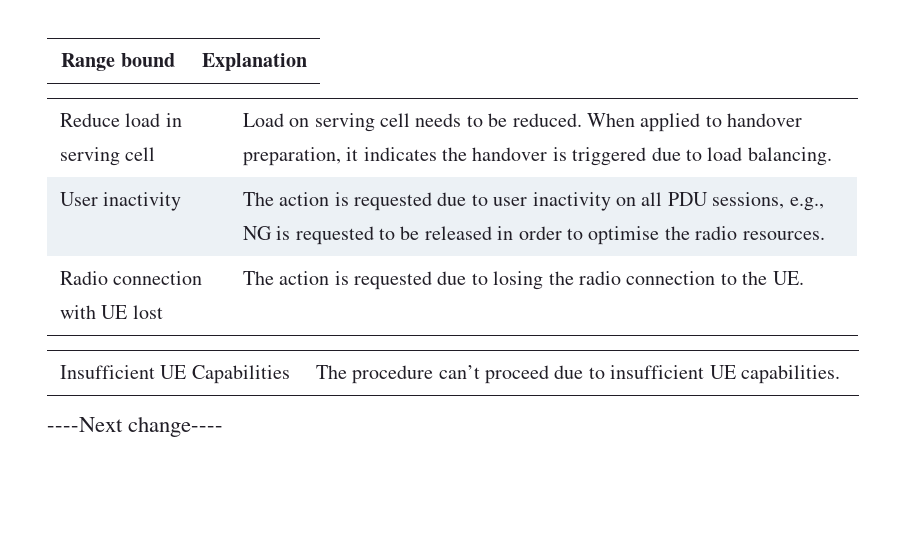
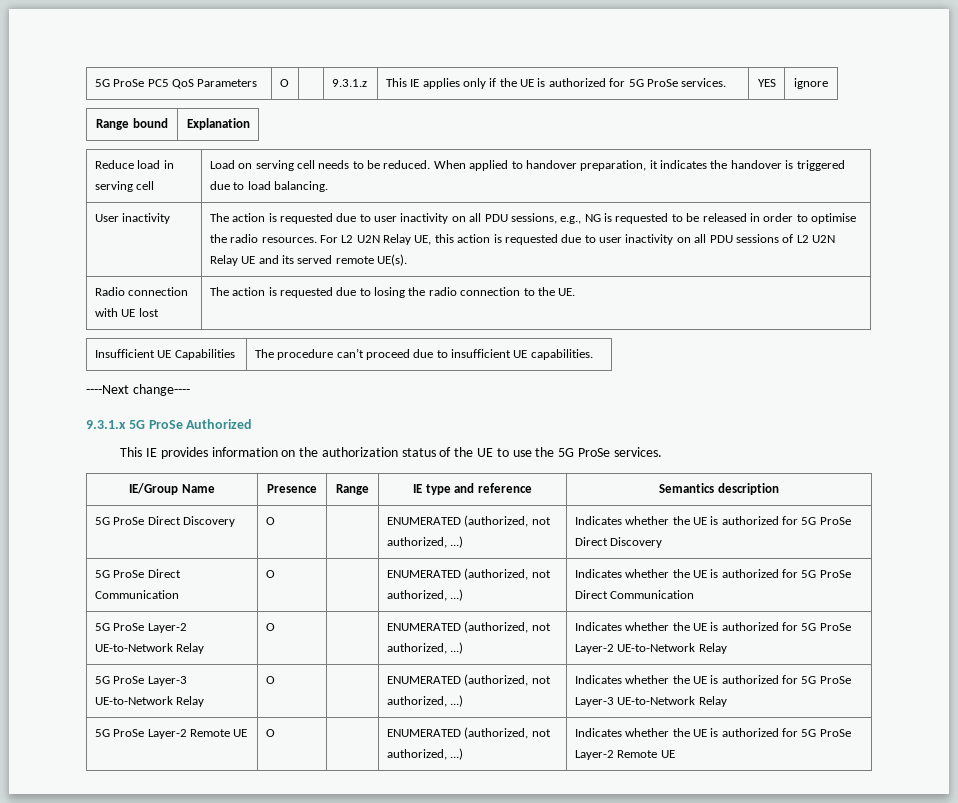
(61, 62) none -> [94,79,258,89] [279,79,289,87] [331,79,367,87] [385,78,727,89] [757,79,776,87] [794,78,828,89] 5G ProSe PC5 QoS Parameters | O | | 9.3.1.z | This IE applies only if the UE is authorized for 5G ProSe services. | YES | ignore //
(825, 235) none -> [319,234,836,245] [209,254,408,266] For L2 U2N Relay UE, this action is requested due to user inactivity on all PDU sessions of L2 U2N Relay UE and its served remote UE(s).
(224, 426) none -> [86,419,253,429] [120,447,662,459] [129,483,215,495] [267,484,317,493] [336,484,369,495] [413,483,532,495] [659,483,779,495] [94,516,235,527] [265,517,275,525] [386,515,551,527] [386,536,464,548] [574,516,851,525] [574,537,663,548] [94,569,181,578] [94,590,179,599] [265,570,275,578] [386,568,551,580] [386,589,464,601] [574,569,851,578] [574,590,695,599] [94,623,187,633] [94,643,205,654] [265,623,275,631] [386,621,551,633] [386,642,464,654] [574,622,851,631] [574,643,727,654] [94,676,187,686] [94,696,205,707] [265,676,275,684] [386,674,551,686] [386,695,464,707] [574,675,851,684] [574,696,727,707] [94,729,248,739] [265,729,275,737] [386,727,551,739] [386,748,464,760] [574,728,851,737] [574,750,675,760] // 9.3.1.x 5G ProSe Authorized // This IE provides information on the authorization status of the UE to use the 5G ProSe services. // IE/Group Name | Presence | Range | IE type and reference | Semantics description // 5G ProSe Direct Discovery | O | | ENUMERATED (authorized, not authorized, ...) | Indicates whether the UE is authorized for 5G ProSe Direct Discovery // 5G ProSe Direct Communication | O | | ENUMERATED (authorized, not authorized, ...) | Indicates whether the UE is authorized for 5G ProSe Direct Communication // 5G ProSe Layer-2 UE-to-Network Relay | O | | ENUMERATED (authorized, not authorized, ...) | Indicates whether the UE is authorized for 5G ProSe Layer-2 UE-to-Network Relay // 5G ProSe Layer-3 UE-to-Network Relay | O | | ENUMERATED (authorized, not authorized, ...) | Indicates whether the UE is authorized for 5G ProSe Layer-3 UE-to-Network Relay // 5G ProSe Layer-2 Remote UE | O | | ENUMERATED (authorized, not authorized, ...) | Indicates whether the UE is authorized for 5G ProSe Layer-2 Remote UE

